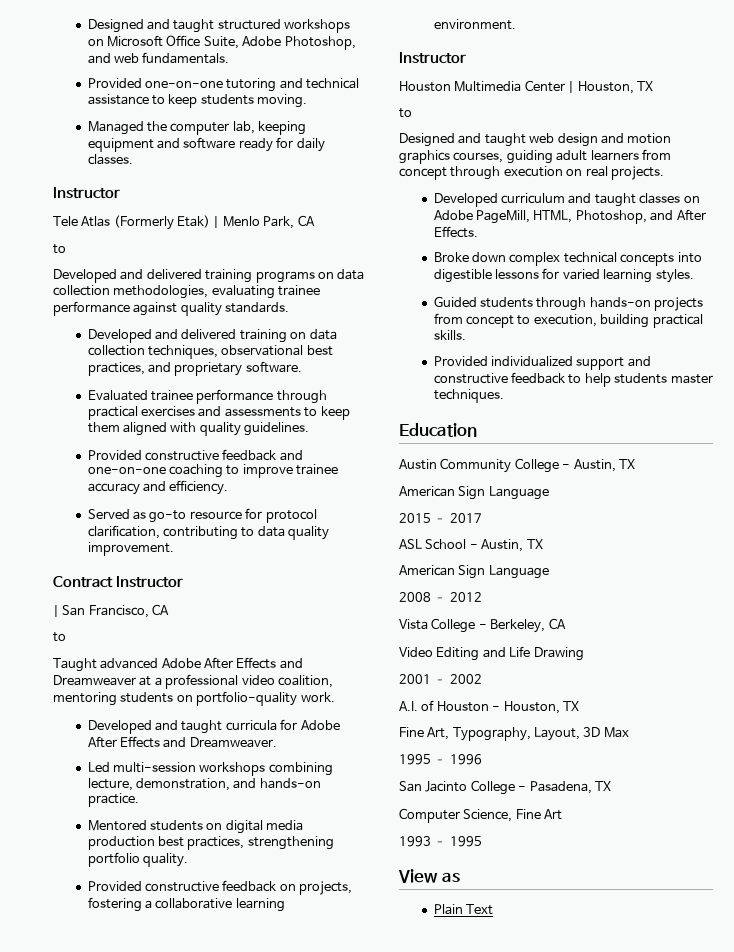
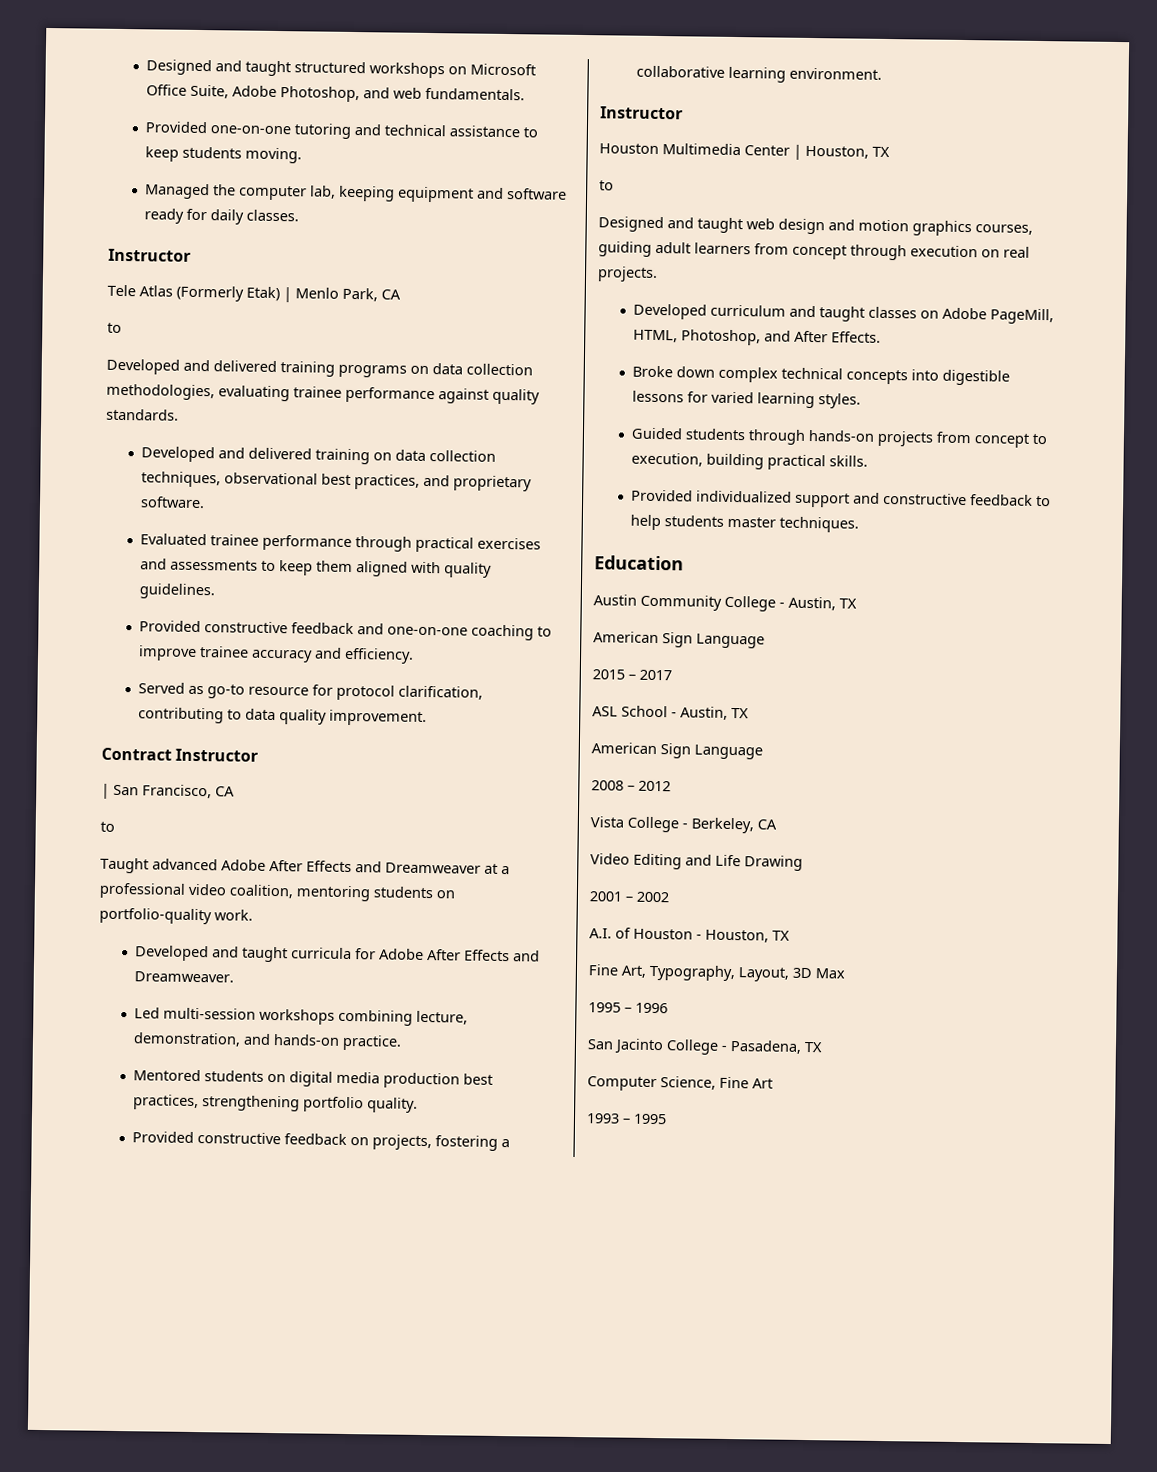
[398,869,460,883] [433,904,494,915] // View as // Plain Text -> (667, 1119) none

